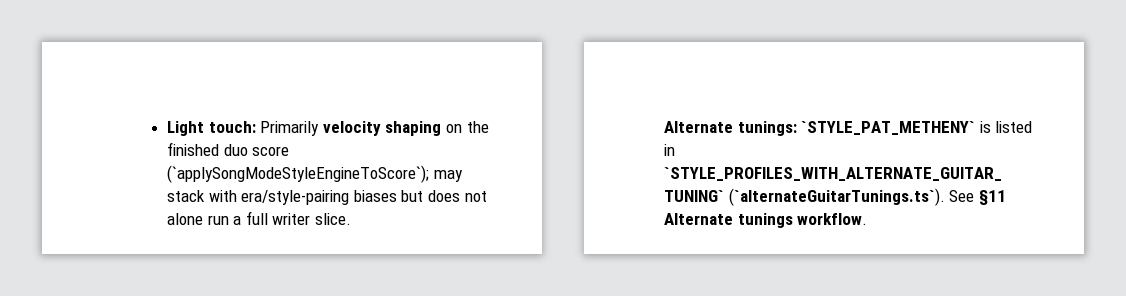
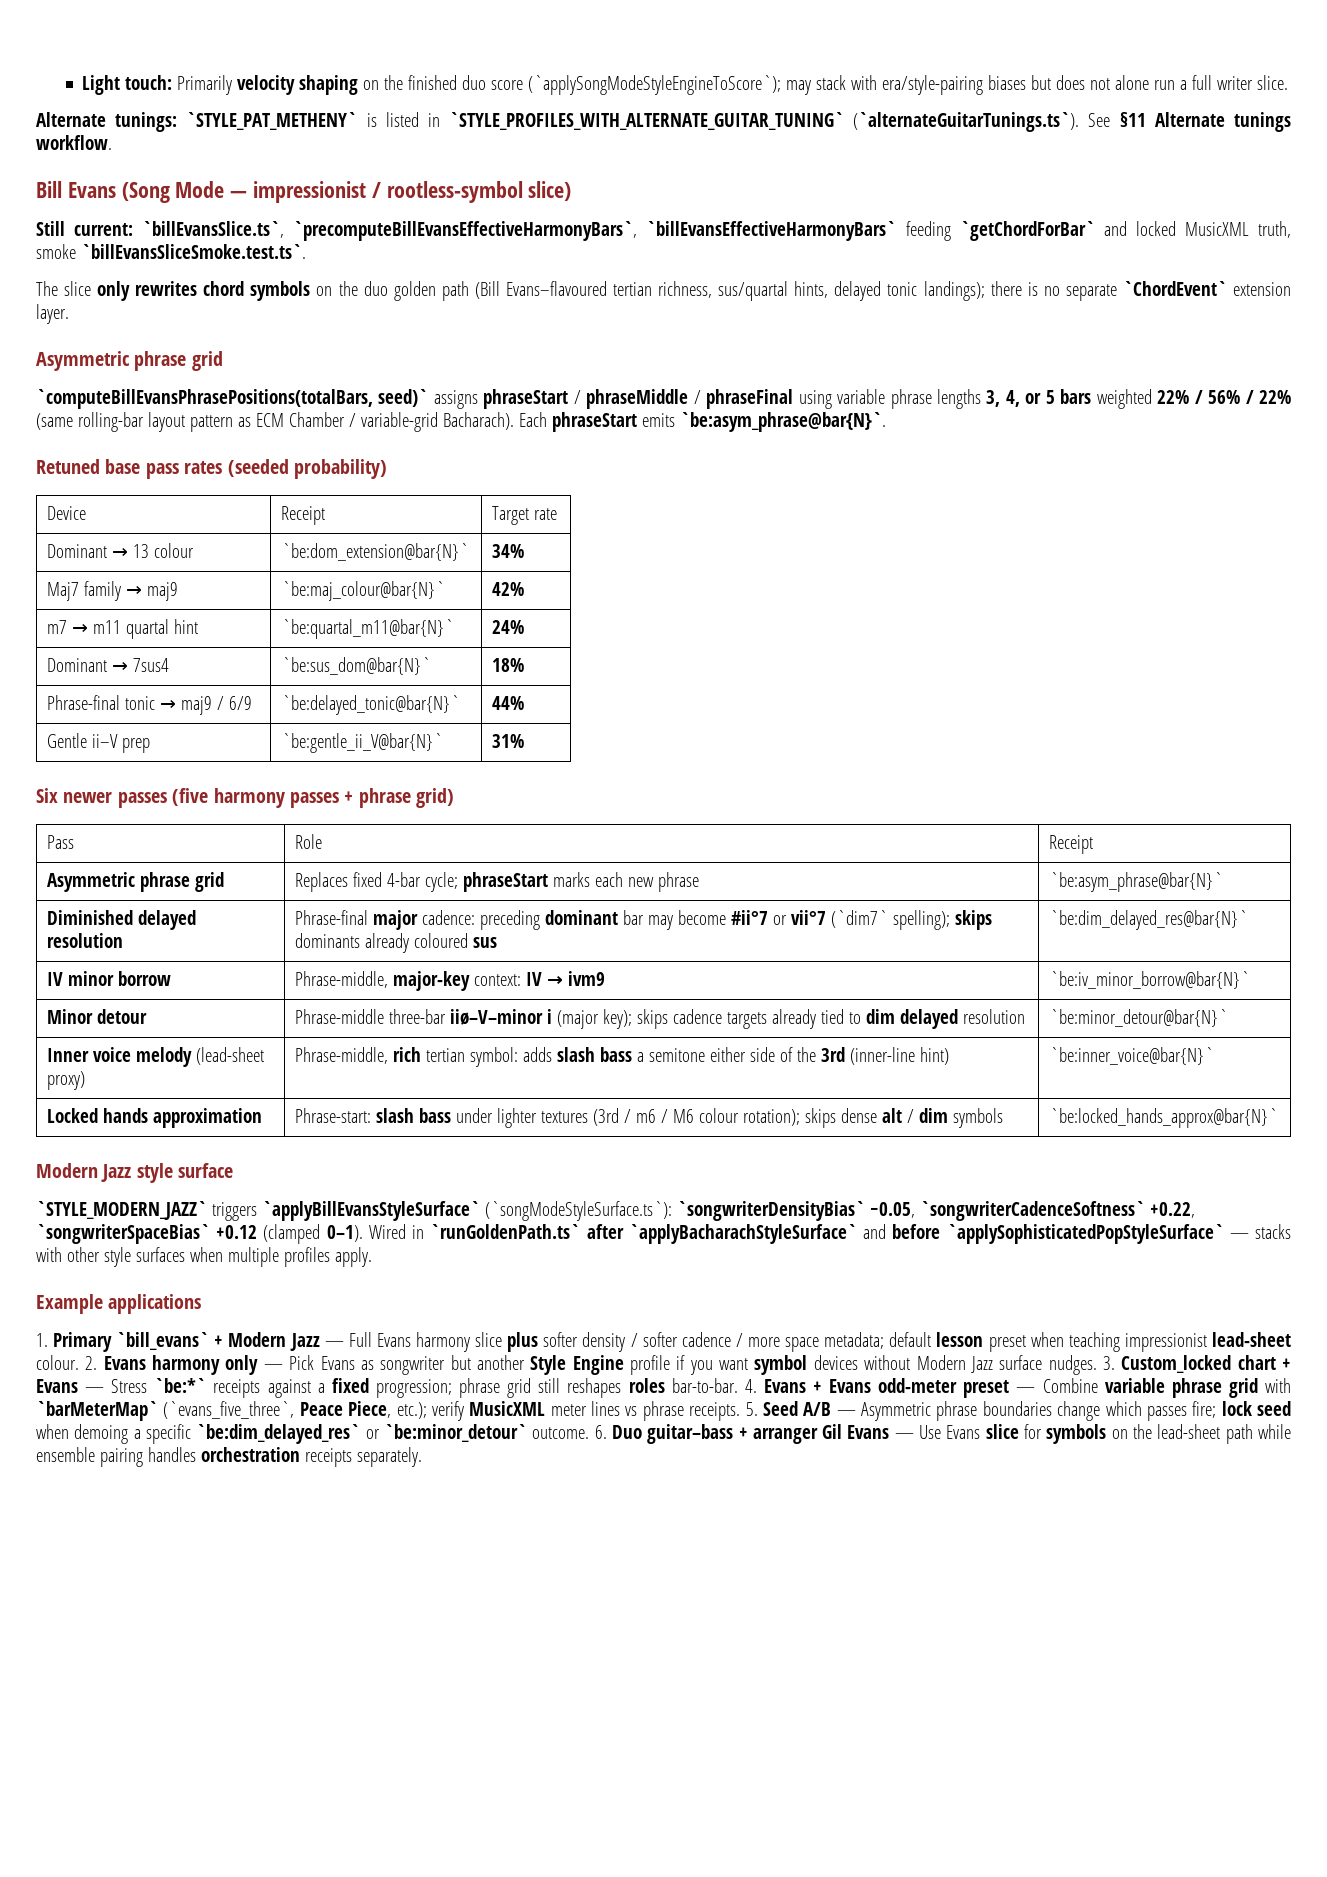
(868, 219) none -> [36,181,572,203] [36,221,1291,241] [36,244,306,259] [36,281,1292,301] [36,304,69,324] [36,351,223,371] [36,389,1292,409] [36,412,886,432] [36,459,387,479] [46,506,86,520] [280,506,325,525] [491,506,557,525] [46,543,194,558] [280,543,469,561] [491,544,524,558] [46,581,178,601] [280,581,445,601] [491,582,524,596] [46,619,198,639] [280,619,454,639] [491,620,524,634] [46,658,169,672] [280,657,431,675] [491,658,524,672] [46,695,252,715] [280,695,460,715] [491,696,524,710] [46,733,150,753] [280,733,443,753] [491,734,524,748] [36,788,455,808] [46,835,74,849] [294,834,322,849] [1048,835,1093,854] [46,872,224,892] [294,872,699,892] [1048,872,1223,892] [46,910,196,930] [46,933,123,948] [294,910,992,930] [294,933,497,953] [1048,910,1248,930] [46,971,171,986] [294,971,605,991] [1048,971,1250,989] [46,1009,147,1024] [294,1009,1025,1029] [1048,1009,1228,1027] [46,1047,264,1067] [46,1071,85,1090] [294,1047,949,1067] [1048,1047,1214,1065] [46,1108,262,1128] [294,1108,1003,1128] [1048,1108,1278,1128] [36,1163,234,1183] [36,1201,1195,1221] [36,1224,1292,1244] [36,1247,372,1267] [36,1294,202,1314] [36,1332,1291,1352] [36,1355,1292,1375] [36,1378,1291,1398] [36,1401,1291,1421] [36,1424,1292,1444] [36,1447,422,1467] // Bill Evans (Song Mode — impressionist / rootless-symbol slice) // Still current: `billEvansSlice.ts`, `precomputeBillEvansEffectiveHarmonyBars`, `billEvansEffectiveHarmonyBars` feeding `getChordForBar` and locked MusicXML truth, smoke `billEvansSliceSmoke.test.ts`. // The slice only rewrites chord symbols on the duo golden path (Bill Evans–flavoured tertian richness, sus/quartal hints, delayed tonic landings); there is no separate `ChordEvent` extension layer. // Asymmetric phrase grid // `computeBillEvansPhrasePositions(totalBars, seed)` assigns phraseStart / phraseMiddle / phraseFinal using variable phrase lengths 3, 4, or 5 bars weighted 22% / 56% / 22% (same rolling-bar layout pattern as ECM Chamber / variable-grid Bacharach). Each phraseStart emits `be:asym_phrase@bar{N}`. // Retuned base pass rates (seeded probability) // Device | Receipt | Target rate // Dominant → 13 colour | `be:dom_extension@bar{N}` | 34% // Maj7 family → maj9 | `be:maj_colour@bar{N}` | 42% // m7 → m11 quartal hint | `be:quartal_m11@bar{N}` | 24% // Dominant → 7sus4 | `be:sus_dom@bar{N}` | 18% // Phrase-final tonic → maj9 / 6/9 | `be:delayed_tonic@bar{N}` | 44% // Gentle ii–V prep | `be:gentle_ii_V@bar{N}` | 31% // Six newer passes (five harmony passes + phrase grid) // Pass | Role | Receipt // Asymmetric phrase grid | Replaces fixed 4-bar cycle; phraseStart marks each new phrase | `be:asym_phrase@bar{N}` // Diminished delayed resolution | Phrase-final major cadence: preceding dominant bar may become #ii°7 or vii°7 (`dim7` spelling); skips dominants already coloured sus | `be:dim_delayed_res@bar{N}` // IV minor borrow | Phrase-middle, major-key context: IV → ivm9 | `be:iv_minor_borrow@bar{N}` // Minor detour | Phrase-middle three-bar iiø–V–minor i (major key); skips cadence targets already tied to dim delayed resolution | `be:minor_detour@bar{N}` // Inner voice melody (lead-sheet proxy) | Phrase-middle, rich tertian symbol: adds slash bass a semitone either side of the 3rd (inner-line hint) | `be:inner_voice@bar{N}` // Locked hands approximation | Phrase-start: slash bass under lighter textures (3rd / m6 / M6 colour rotation); skips dense alt / dim symbols | `be:locked_hands_approx@bar{N}` // Modern Jazz style surface // `STYLE_MODERN_JAZZ` triggers `applyBillEvansStyleSurface` (`songModeStyleSurface.ts`): `songwriterDensityBias` −0.05, `songwriterCadenceSoftness` +0.22, `songwriterSpaceBias` +0.12 (clamped 0–1). Wired in `runGoldenPath.ts` after `applyBacharachStyleSurface` and before `applySophisticatedPopStyleSurface` — stacks with other style surfaces when multiple profiles apply. // Example applications // 1. Primary `bill_evans` + Modern Jazz — Full Evans harmony slice plus softer density / softer cadence / more space metadata; default lesson preset when teaching impressionist lead-sheet colour. 2. Evans harmony only — Pick Evans as songwriter but another Style Engine profile if you want symbol devices without Modern Jazz surface nudges. 3. Custom_locked chart + Evans — Stress `be:*` receipts against a fixed progression; phrase grid still reshapes roles bar-to-bar. 4. Evans + Evans odd-meter preset — Combine variable phrase grid with `barMeterMap` (`evans_five_three`, Peace Piece, etc.); verify MusicXML meter lines vs phrase receipts. 5. Seed A/B — Asymmetric phrase boundaries change which passes fire; lock seed when demoing a specific `be:dim_delayed_res` or `be:minor_detour` outcome. 6. Duo guitar–bass + arranger Gil Evans — Use Evans slice for symbols on the lead-sheet path while ensemble pairing handles orchestration receipts separately.

